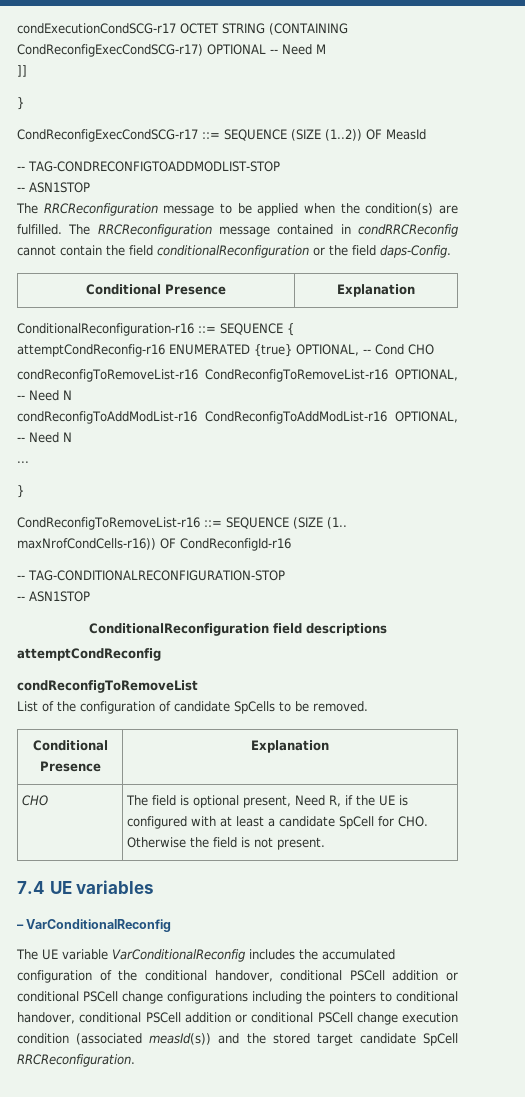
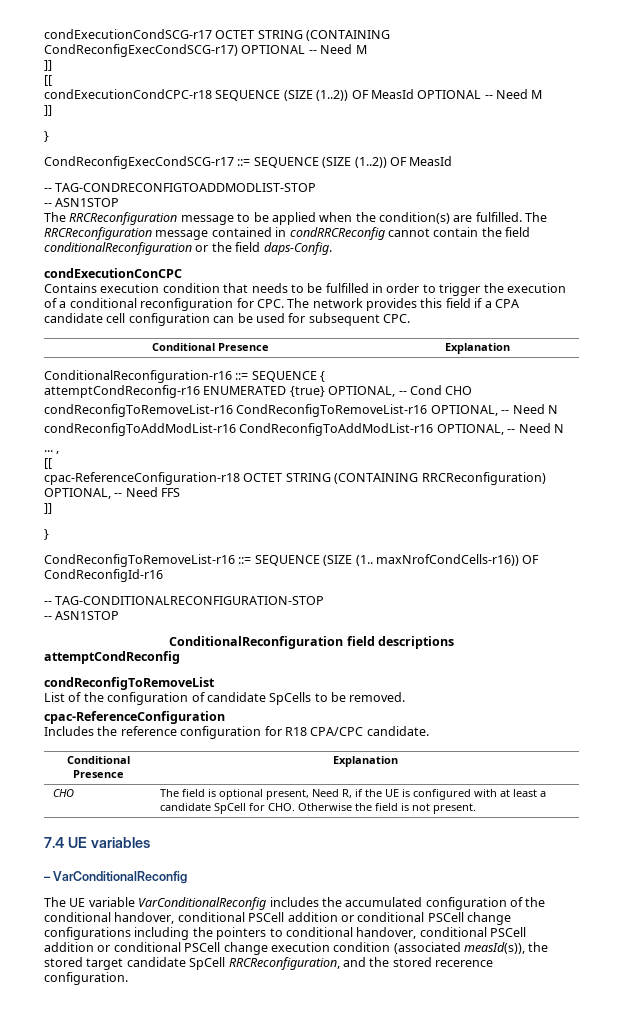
(27, 71) none -> [44,75,52,86] [44,89,543,101] [44,105,52,116] // [[ // condExecutionCondCPC-r18 SEQUENCE (SIZE (1..2)) OF MeasId OPTIONAL -- Need M // ]]
(451, 251) none -> [44,268,182,278] [44,283,566,296] [44,298,519,311] [44,313,410,326] // condExecutionConCPC // Contains execution condition that needs to be fulfilled in order to trigger the execution of a conditional reconfiguration for CPC. The network provides this field if a CPA candidate cell configuration can be used for subsequent CPC.
(29, 462) none -> [56,451,60,454] [44,458,52,469] [44,472,546,485] [44,487,181,499] [44,503,52,514] , // [[ // cpac-ReferenceConfiguration-r18 OCTET STRING (CONTAINING RRCReconfiguration) OPTIONAL, -- Need FFS // ]]
(368, 706) none -> [44,711,225,724] [44,726,429,739] // cpac-ReferenceConfiguration // Includes the reference configuration for R18 CPA/CPC candidate.
[149,1033,240,1045] measId(s)) and -> [464,942,525,954] measId(s)),
[17,1054,135,1067] RRCReconfiguration. -> [228,957,493,970] [44,972,128,985] RRCReconfiguration, and the stored recerence configuration.

